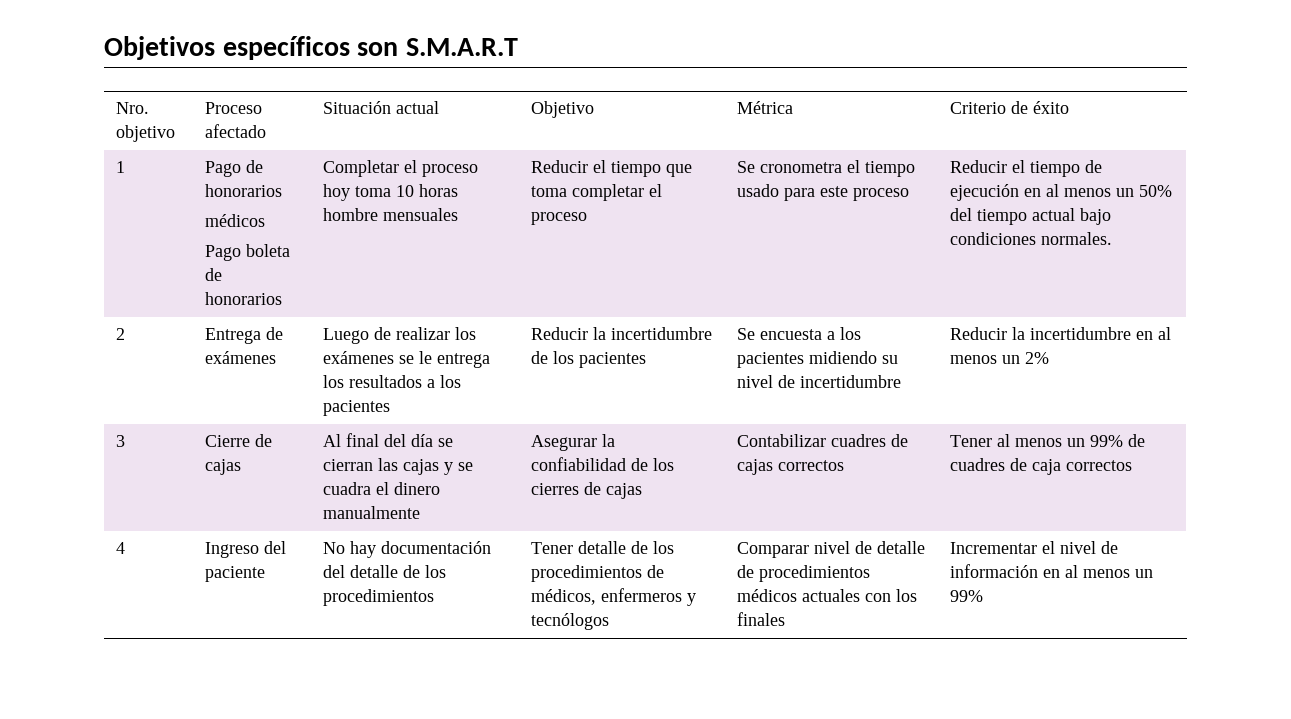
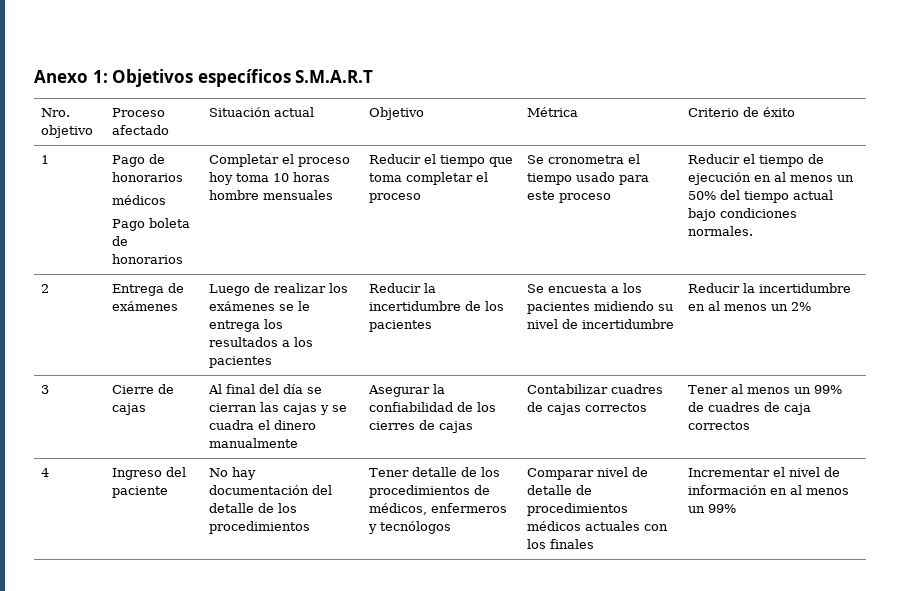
(104, 48) none -> [34,70,108,83] Anexo 1:
[357,42,399,56] son -> (291, 78) none

